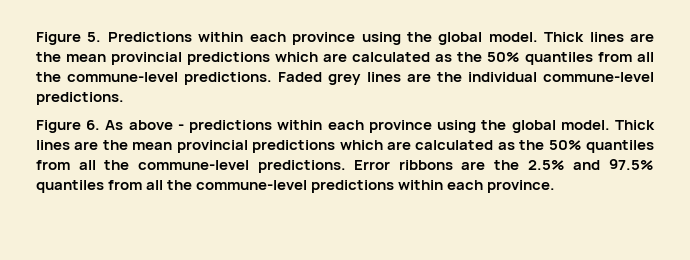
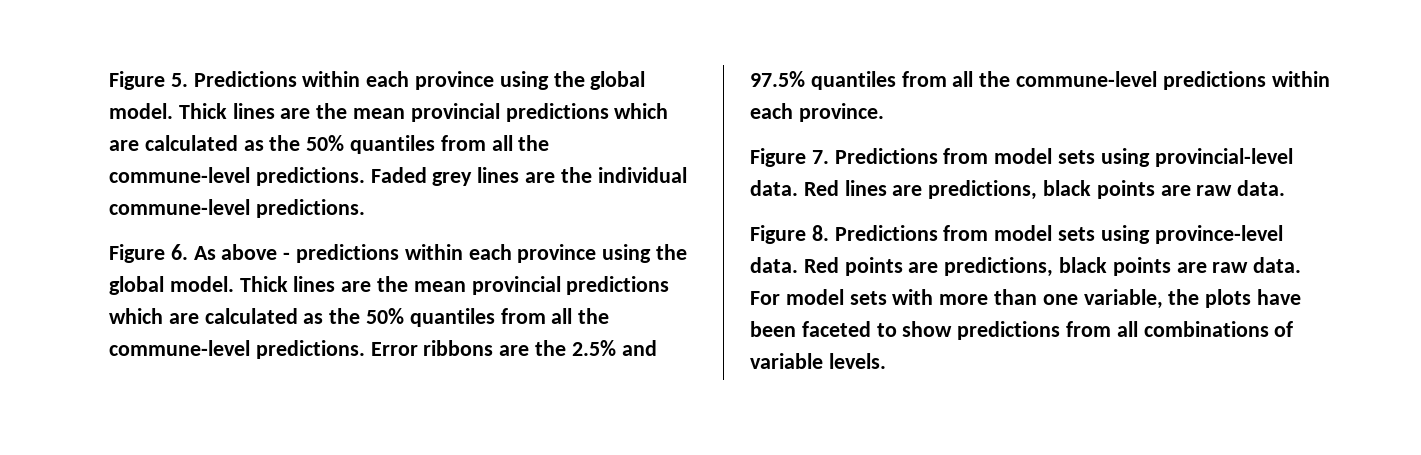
(556, 186) none -> [750,148,1293,167] [750,180,1286,200] [750,225,1283,244] [750,257,1302,277] [750,289,1302,309] [750,321,1294,340] [750,353,886,369] // Figure 7. Predictions from model sets using provincial-level data. Red lines are predictions, black points are raw data. // Figure 8. Predictions from model sets using province-level data. Red points are predictions, black points are raw data. For model sets with more than one variable, the plots have been faceted to show predictions from all combinations of variable levels.

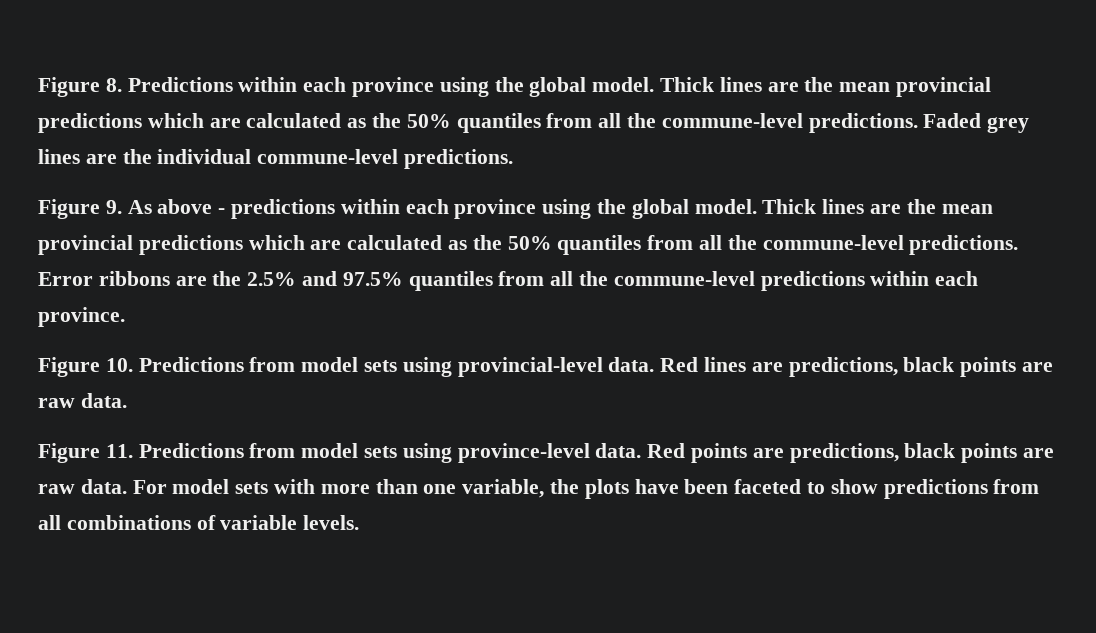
[109,71,188,90] Figure 5. -> [38,77,122,97] Figure 8.
[170,244,188,260] 6. -> [105,200,122,214] 9.
[811,150,829,164] 7. -> [105,358,133,372] 10.
[811,225,829,241] 8. -> [105,444,133,458] 11.

